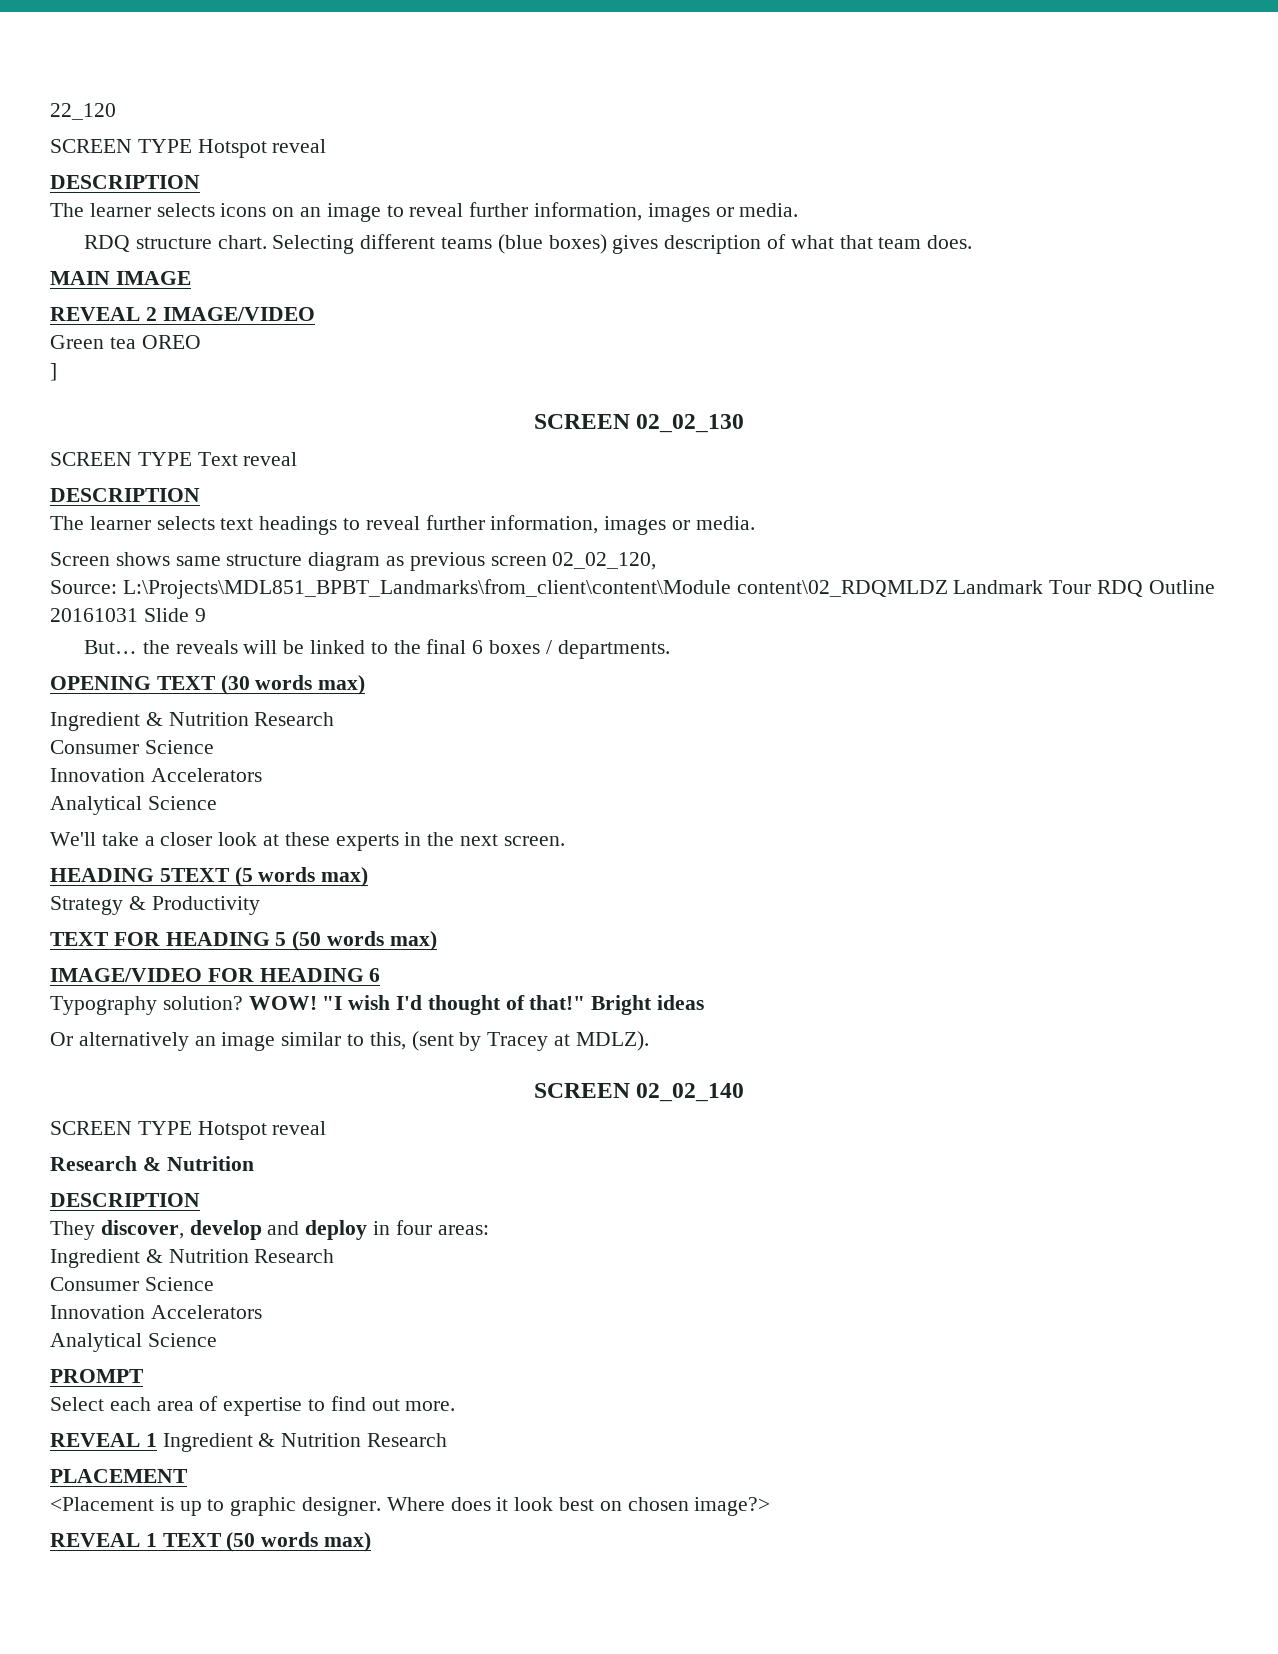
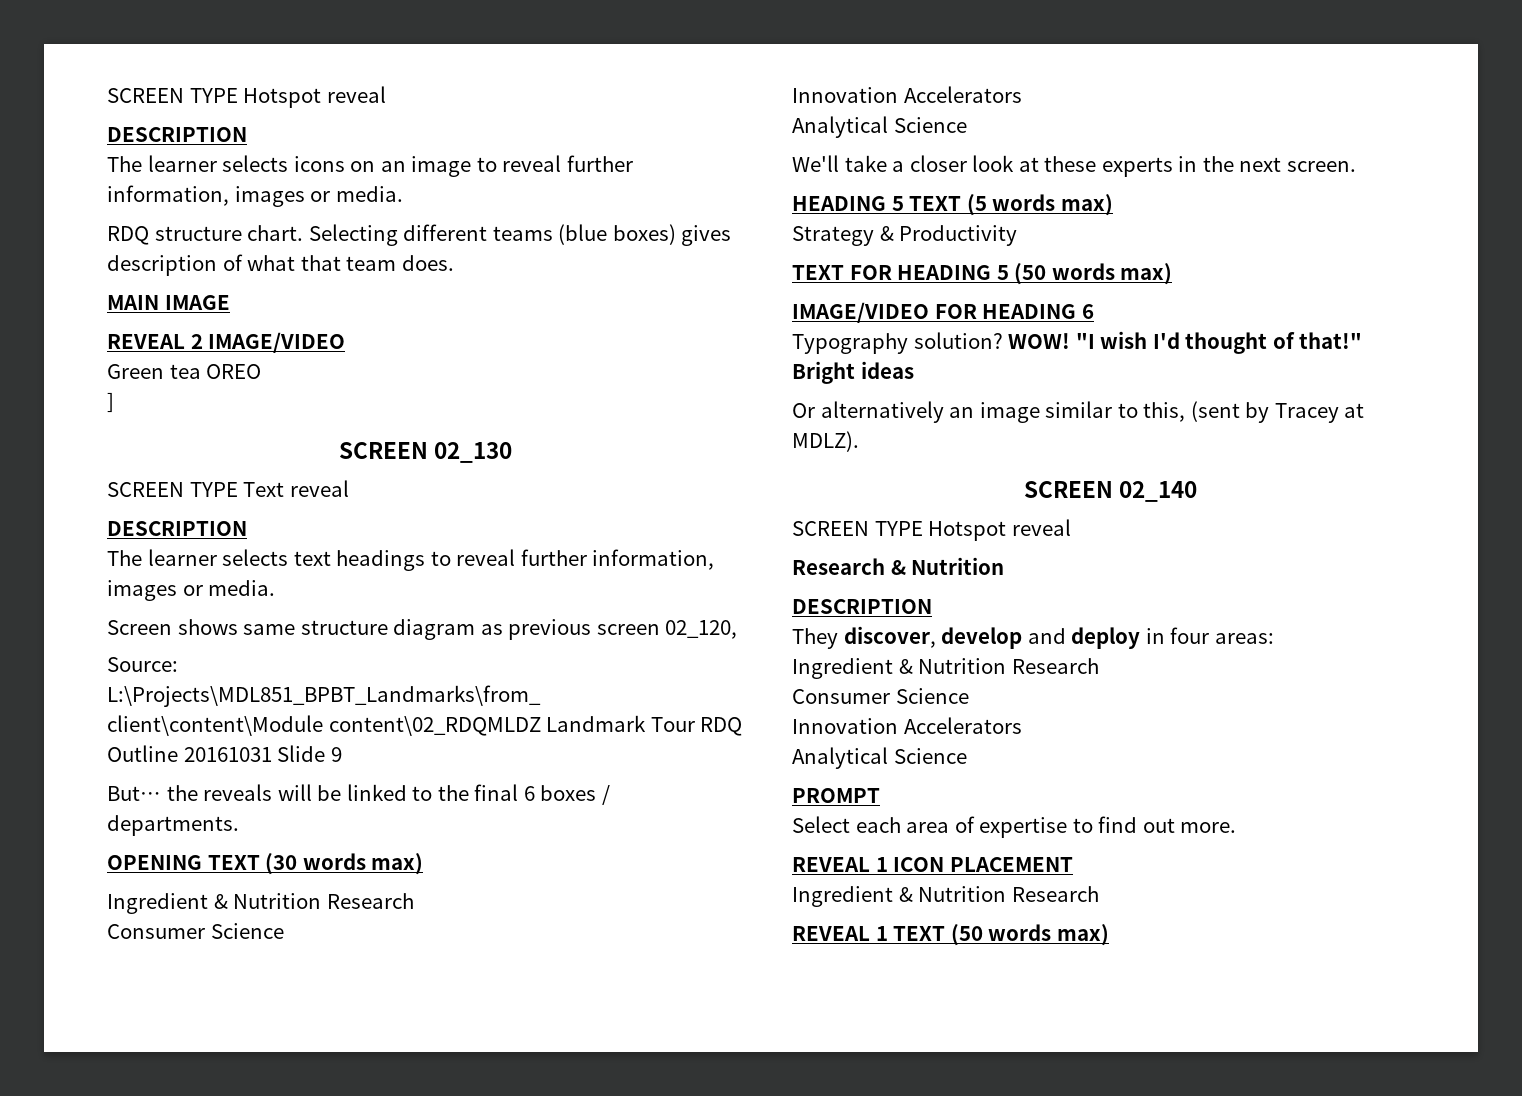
[50,103,116,120] 22_120 // -> (107, 95) none
[636,414,745,433] 02_02_130 -> [434,442,513,463] 02_130
[552,552,657,570] 02_02_120, -> [665,620,738,639] 02_120,
[159,868,230,882] 5TEXT -> [891,196,962,211] 5 TEXT
[636,1083,745,1102] 02_02_140 -> [1119,481,1198,502] 02_140
[162,1433,448,1452] [50,1469,188,1483] [50,1497,771,1516] Ingredient & Nutrition Research // PLACEMENT // <Placement is up to graphic designer. Where does it look best on chosen image?> -> [893,857,1073,872] [792,886,1099,907] ICON PLACEMENT // Ingredient & Nutrition Research

